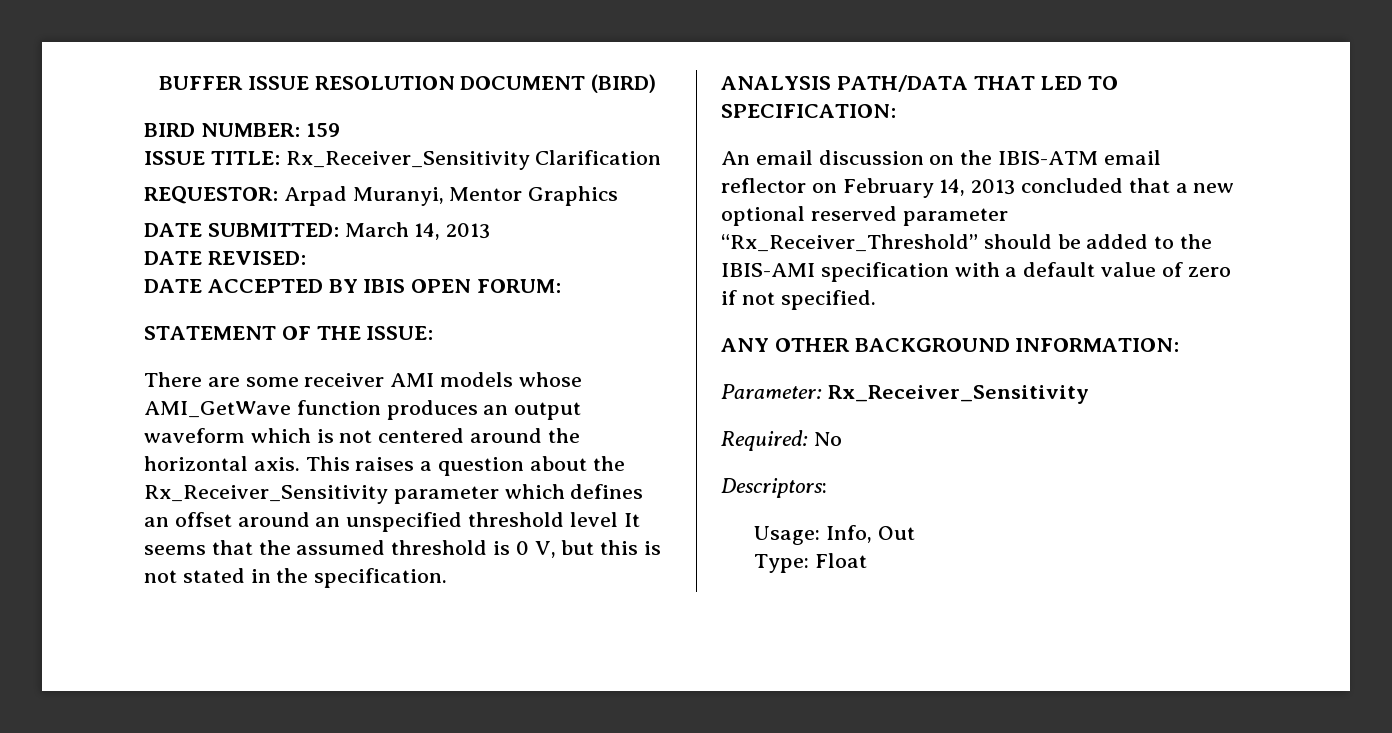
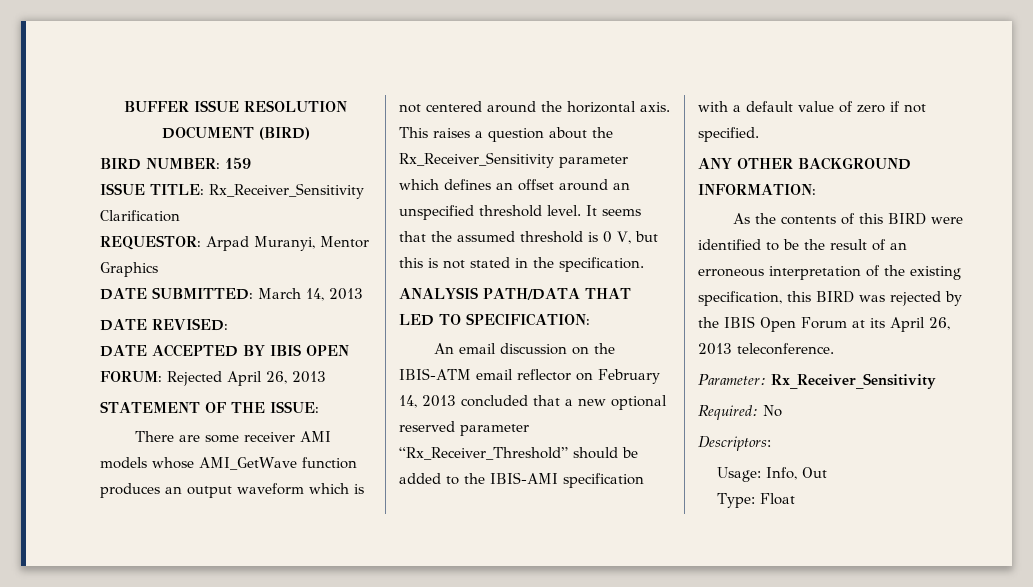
(562, 286) none -> [167,371,326,386] Rejected April 26, 2013
[569,512,618,527] level -> [547,205,581,216] level.
(1180, 345) none -> [732,213,963,225] [698,239,907,251] [698,265,961,280] [698,291,962,306] [698,316,950,332] [698,343,834,355] // As the contents of this BIRD were identified to be the result of an erroneous interpretation of the existing specification, this BIRD was rejected by the IBIS Open Forum at its April 26, 2013 teleconference.

